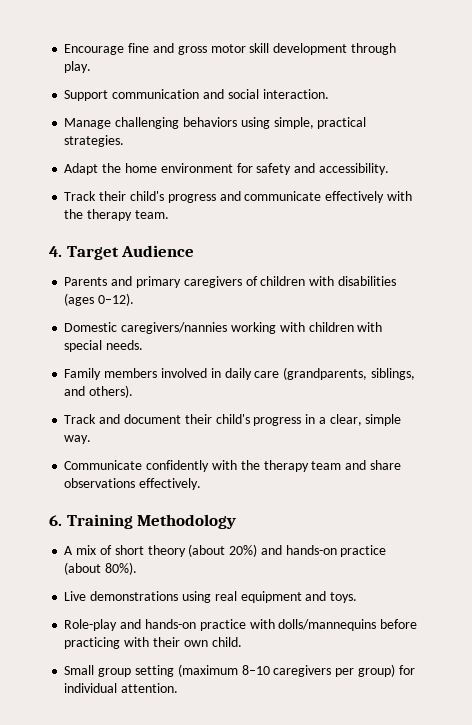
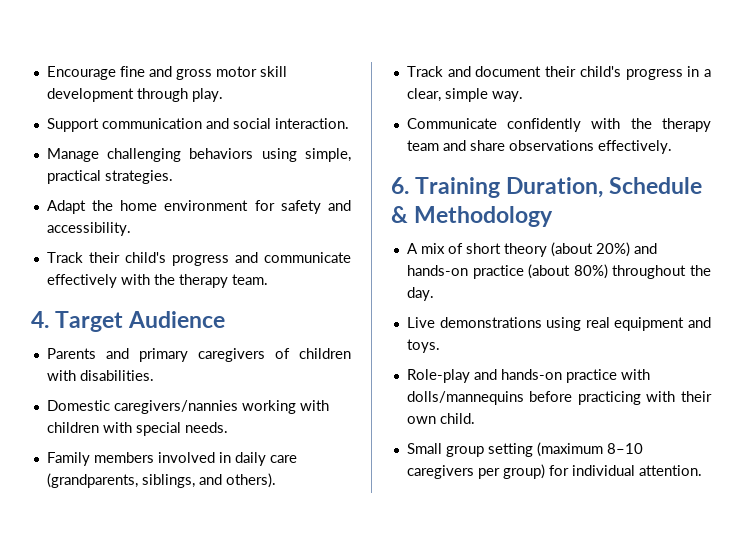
[337,276,396,286] [64,293,135,306] disabilities (ages 0–12). -> [79,370,154,381] disabilities.
(133, 521) none -> [506,177,703,198] [391,206,408,223] Duration, Schedule &
[105,562,138,575] 80%). -> [573,264,711,279] [406,287,434,301] 80%) throughout the day.

